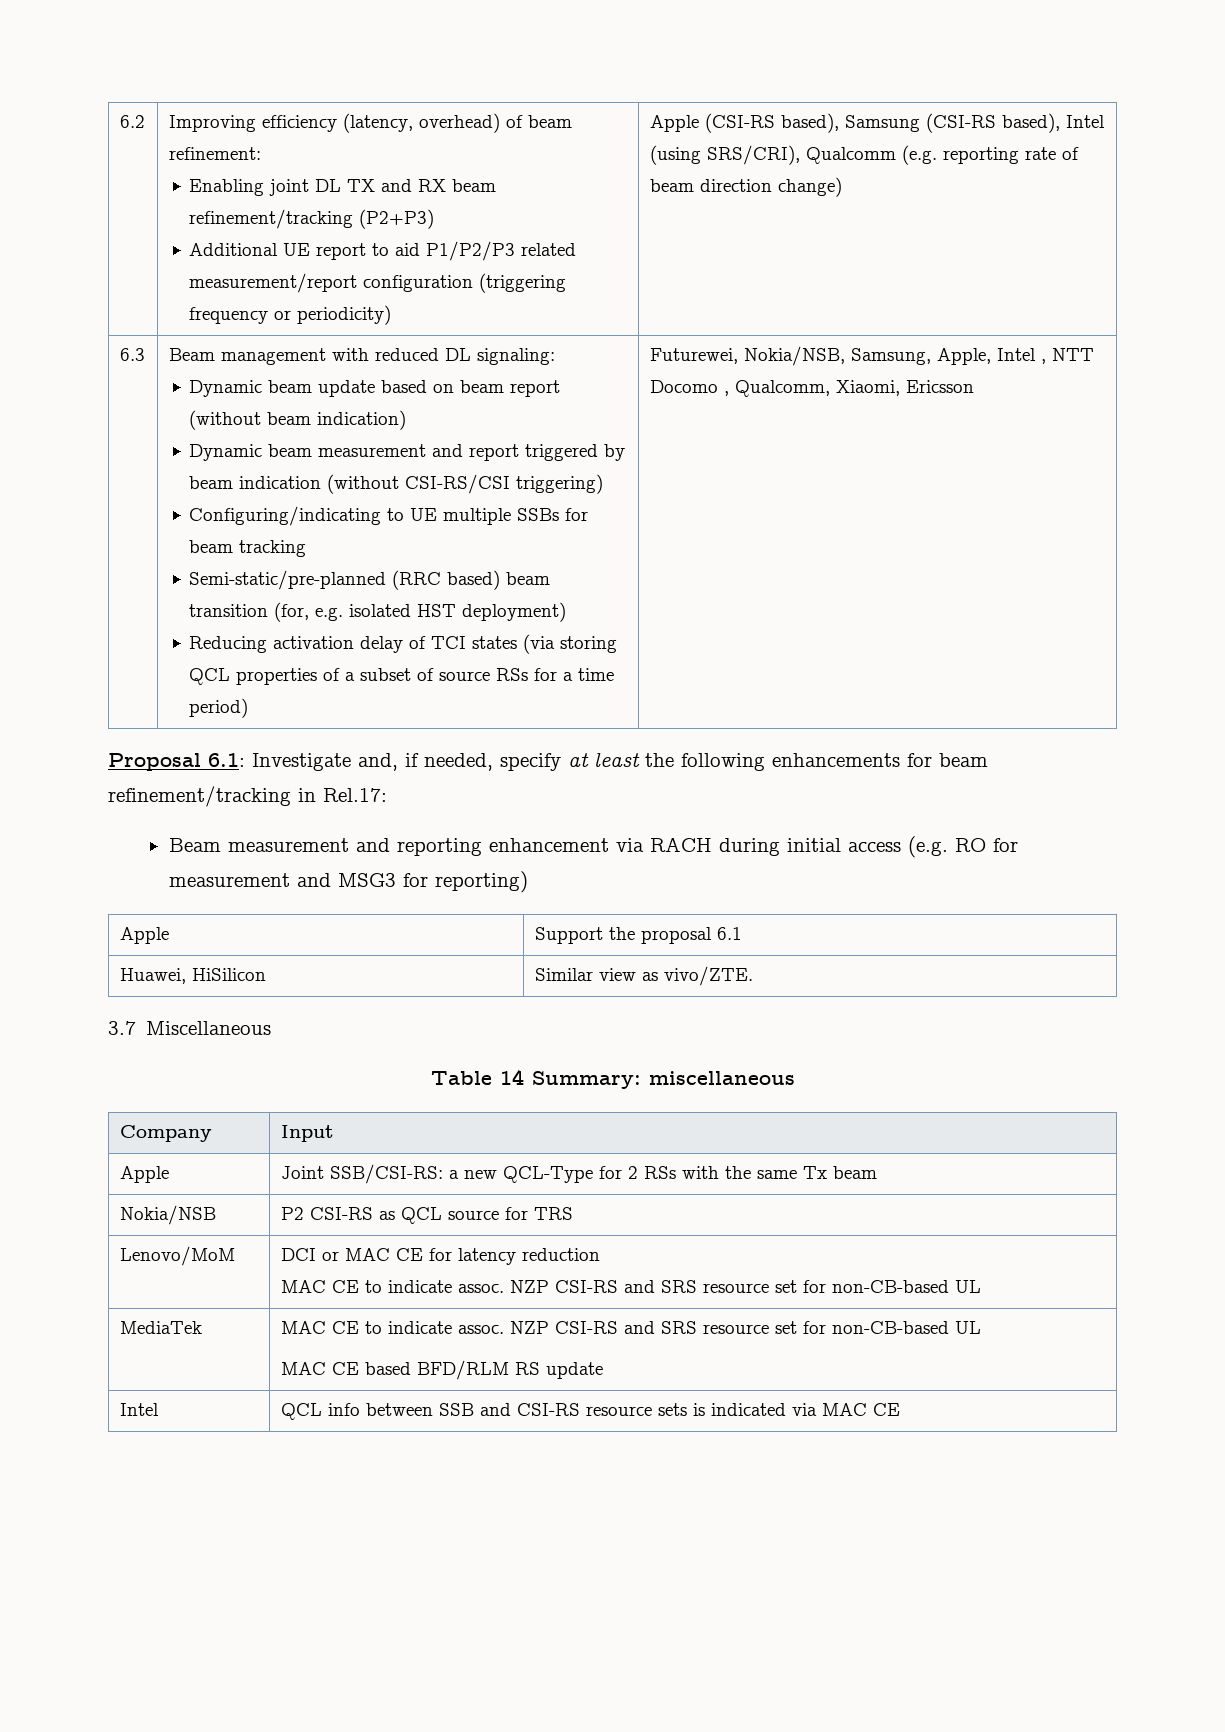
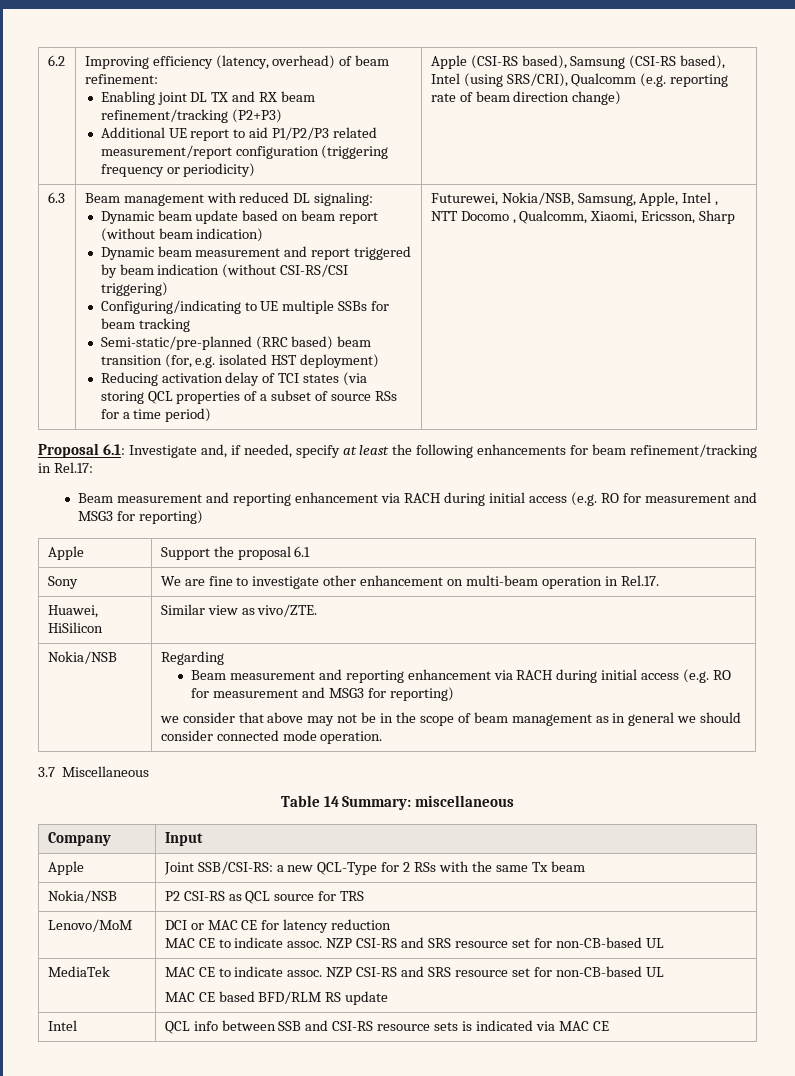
[905,380,974,393] Ericsson -> [641,210,736,224] Ericsson, Sharp
(742, 933) none -> [47,576,78,589] [160,575,659,589] // Sony | We are fine to investigate other enhancement on multi-beam operation in Rel.17.
(753, 976) none -> [47,651,117,664] [160,651,224,665] [190,669,732,683] [190,687,454,701] [159,712,742,726] [160,730,383,744] // Nokia/NSB | Regarding // Beam measurement and reporting enhancement via RACH during initial access (e.g. RO for measurement and MSG3 for reporting) // we consider that above may not be in the scope of beam management as in general we should consider connected mode operation.

